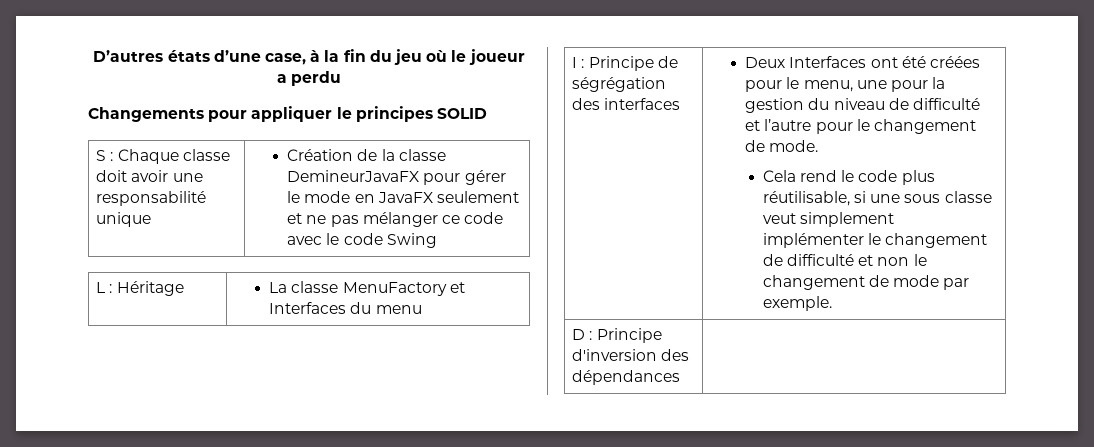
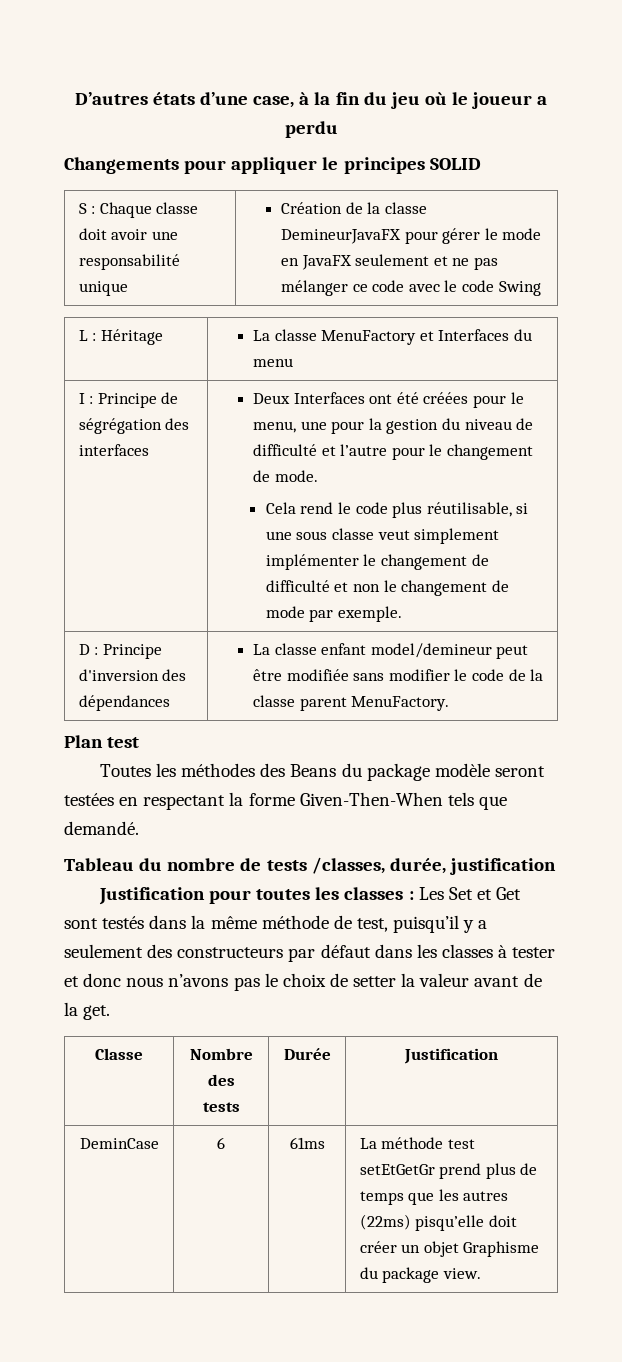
(681, 377) none -> [252,643,529,659] [252,669,544,681] [252,695,450,711] [64,735,140,748] [99,763,545,781] [64,792,507,810] [64,821,139,835] [64,857,556,875] [98,887,522,905] [64,915,488,933] [64,944,556,962] [64,973,542,991] [64,1002,111,1020] [95,1048,143,1060] [189,1048,253,1060] [207,1074,235,1086] [202,1102,240,1112] [283,1048,331,1060] [404,1048,498,1064] [79,1138,159,1149] [217,1137,225,1149] [289,1137,325,1149] [359,1137,475,1149] [359,1163,538,1179] [359,1189,509,1205] [359,1214,517,1231] [359,1241,540,1257] [359,1267,481,1283] La classe enfant model/demineur peut être modifiée sans modifier le code de la classe parent MenuFactory. // Plan test // Toutes les méthodes des Beans du package modèle seront testées en respectant la forme Given-Then-When tels que demandé. // Tableau du nombre de tests /classes, durée, justification // Justification pour toutes les classes : Les Set et Get sont testés dans la même méthode de test, puisqu’il y a seulement des constructeurs par défaut dans les classes à tester et donc nous n’avons pas le choix de setter la valeur avant de la get. // Classe | Nombre des tests | Durée | Justification // DeminCase | 6 | 61ms | La méthode test setEtGetGr prend plus de temps que les autres (22ms) pisqu’elle doit créer un objet Graphisme du package view.

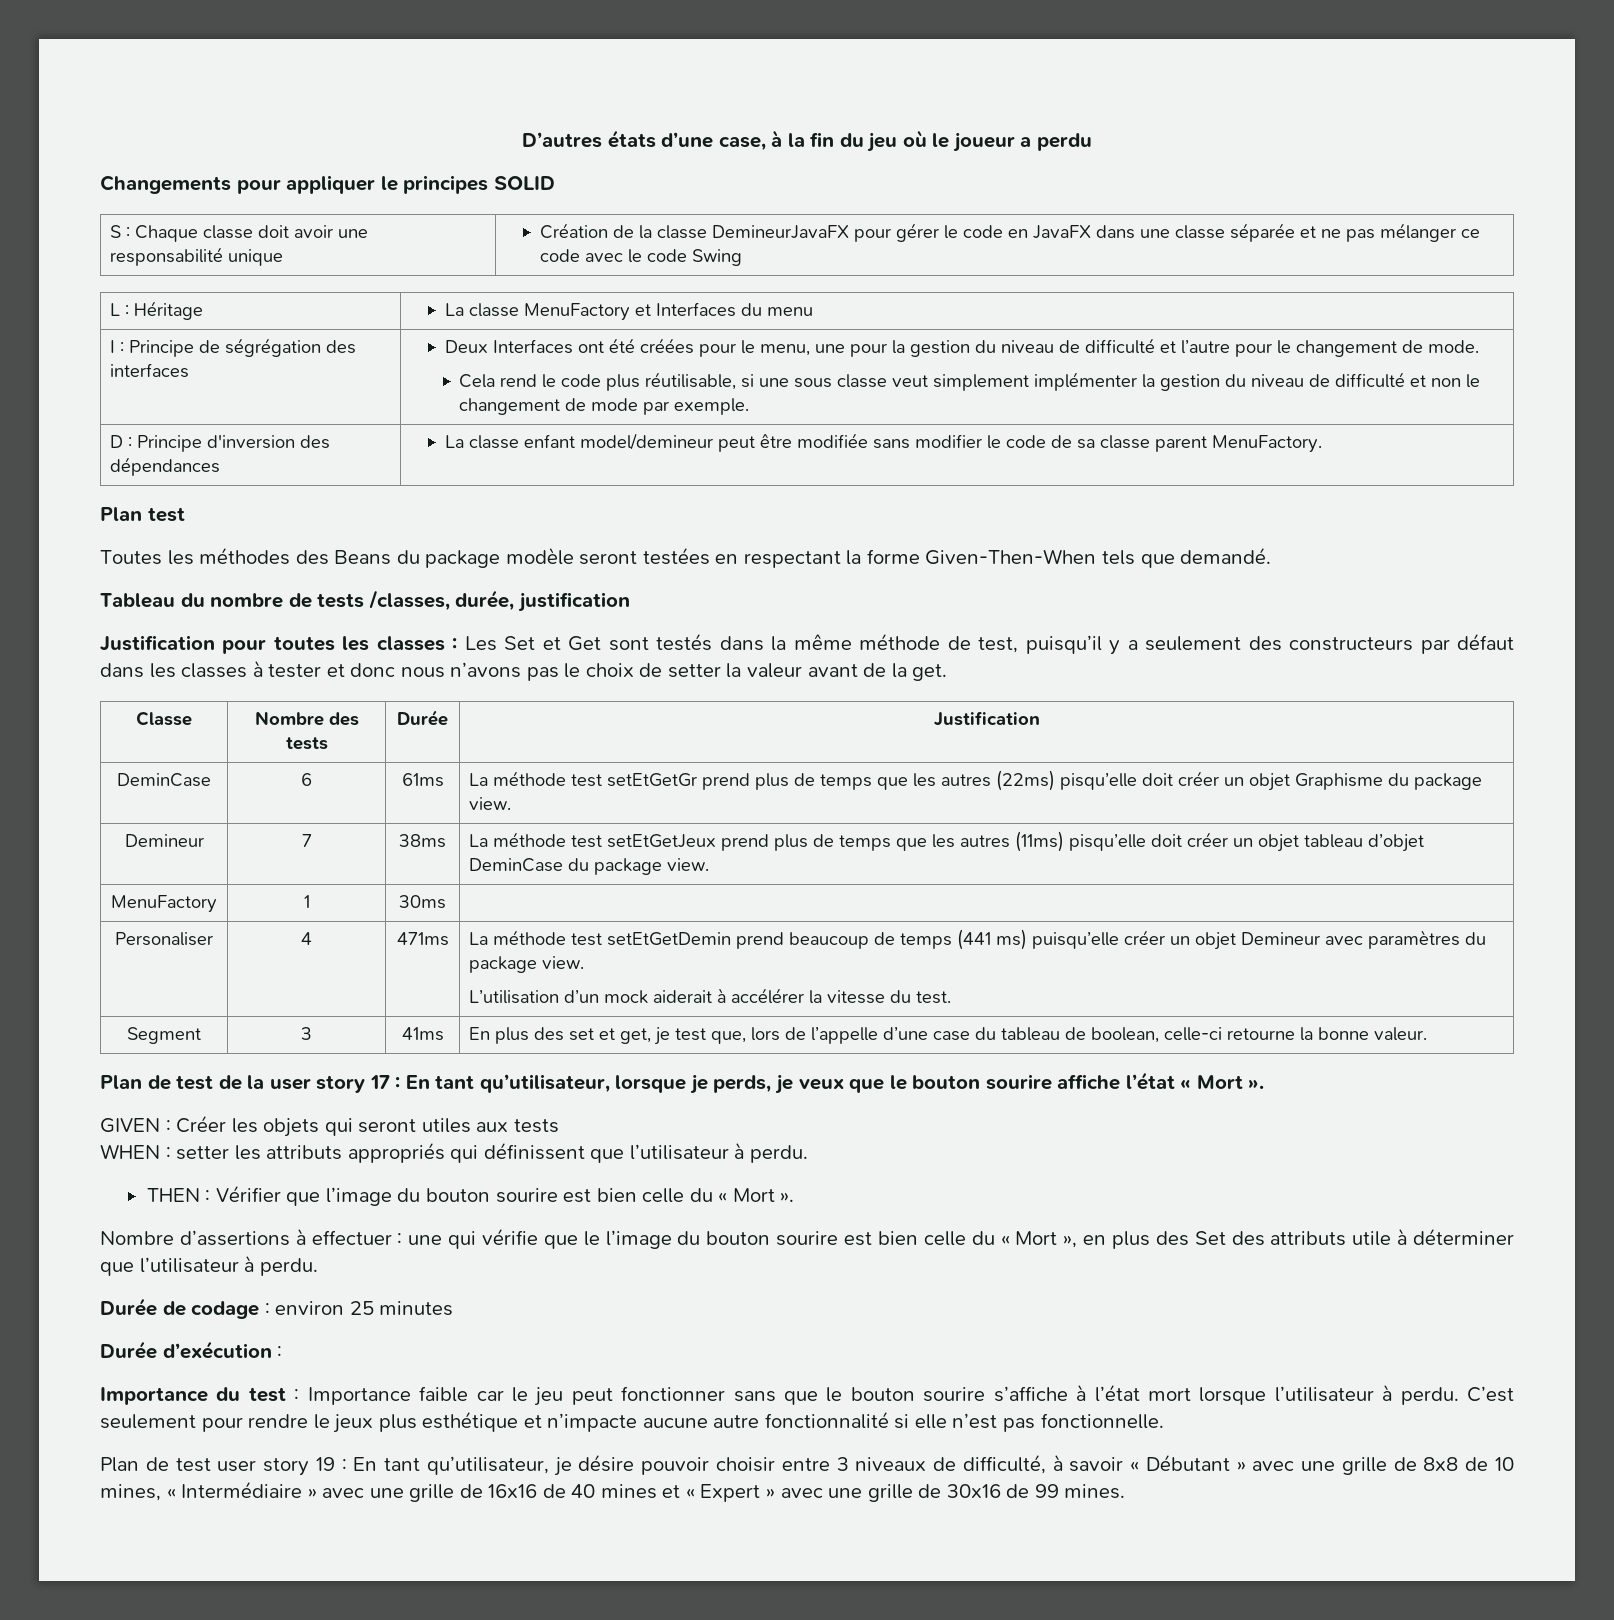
[502,228,542,240] mode -> [962,225,1003,238] code
[355,254,430,266] seulement -> [1095,223,1295,242] dans une classe séparée
[363,554,467,570] le changement -> [1142,374,1305,391] la gestion du niveau
[530,669,544,681] la -> [1076,439,1095,449] sa
(481, 1273) none -> [124,834,204,847] [301,834,312,847] [398,834,446,848] [469,831,1425,852] [469,858,710,875] [111,895,217,913] [303,895,310,908] [398,895,446,909] [115,932,213,946] [301,932,312,945] [396,932,449,946] [469,929,1487,950] [469,956,585,973] [469,988,952,1004] [127,1027,201,1044] [301,1027,312,1040] [401,1027,444,1041] [469,1026,1428,1045] [100,1072,1265,1094] [100,1115,559,1137] [100,1142,808,1163] [146,1185,795,1206] [100,1228,1514,1249] [100,1255,318,1276] [100,1298,454,1319] [100,1341,283,1359] [100,1384,1514,1406] [100,1411,1164,1433] [100,1454,1514,1476] [100,1481,1126,1502] // Demineur | 7 | 38ms | La méthode test setEtGetJeux prend plus de temps que les autres (11ms) pisqu’elle doit créer un objet tableau d’objet DeminCase du package view. // MenuFactory | 1 | 30ms | // Personaliser | 4 | 471ms | La méthode test setEtGetDemin prend beaucoup de temps (441 ms) puisqu’elle créer un objet Demineur avec paramètres du package view. // L’utilisation d’un mock aiderait à accélérer la vitesse du test. // Segment | 3 | 41ms | En plus des set et get, je test que, lors de l’appelle d’une case du tableau de boolean, celle-ci retourne la bonne valeur. // Plan de test de la user story 17 : En tant qu’utilisateur, lorsque je perds, je veux que le bouton sourire affiche l’état « Mort ». // GIVEN : Créer les objets qui seront utiles aux tests // WHEN : setter les attributs appropriés qui définissent que l’utilisateur à perdu. // THEN : Vérifier que l’image du bouton sourire est bien celle du « Mort ». // Nombre d’assertions à effectuer : une qui vérifie que le l’image du bouton sourire est bien celle du « Mort », en plus des Set des attributs utile à déterminer que l’utilisateur à perdu. // Durée de codage : environ 25 minutes // Durée d’exécution : // Importance du test : Importance faible car le jeu peut fonctionner sans que le bouton sourire s’affiche à l’état mort lorsque l’utilisateur à perdu. C’est seulement pour rendre le jeux plus esthétique et n’impacte aucune autre fonctionnalité si elle n’est pas fonctionnelle. // Plan de test user story 19 : En tant qu’utilisateur, je désire pouvoir choisir entre 3 niveaux de difficulté, à savoir « Débutant » avec une grille de 8x8 de 10 mines, « Intermédiaire » avec une grille de 16x16 de 40 mines et « Expert » avec une grille de 30x16 de 99 mines.

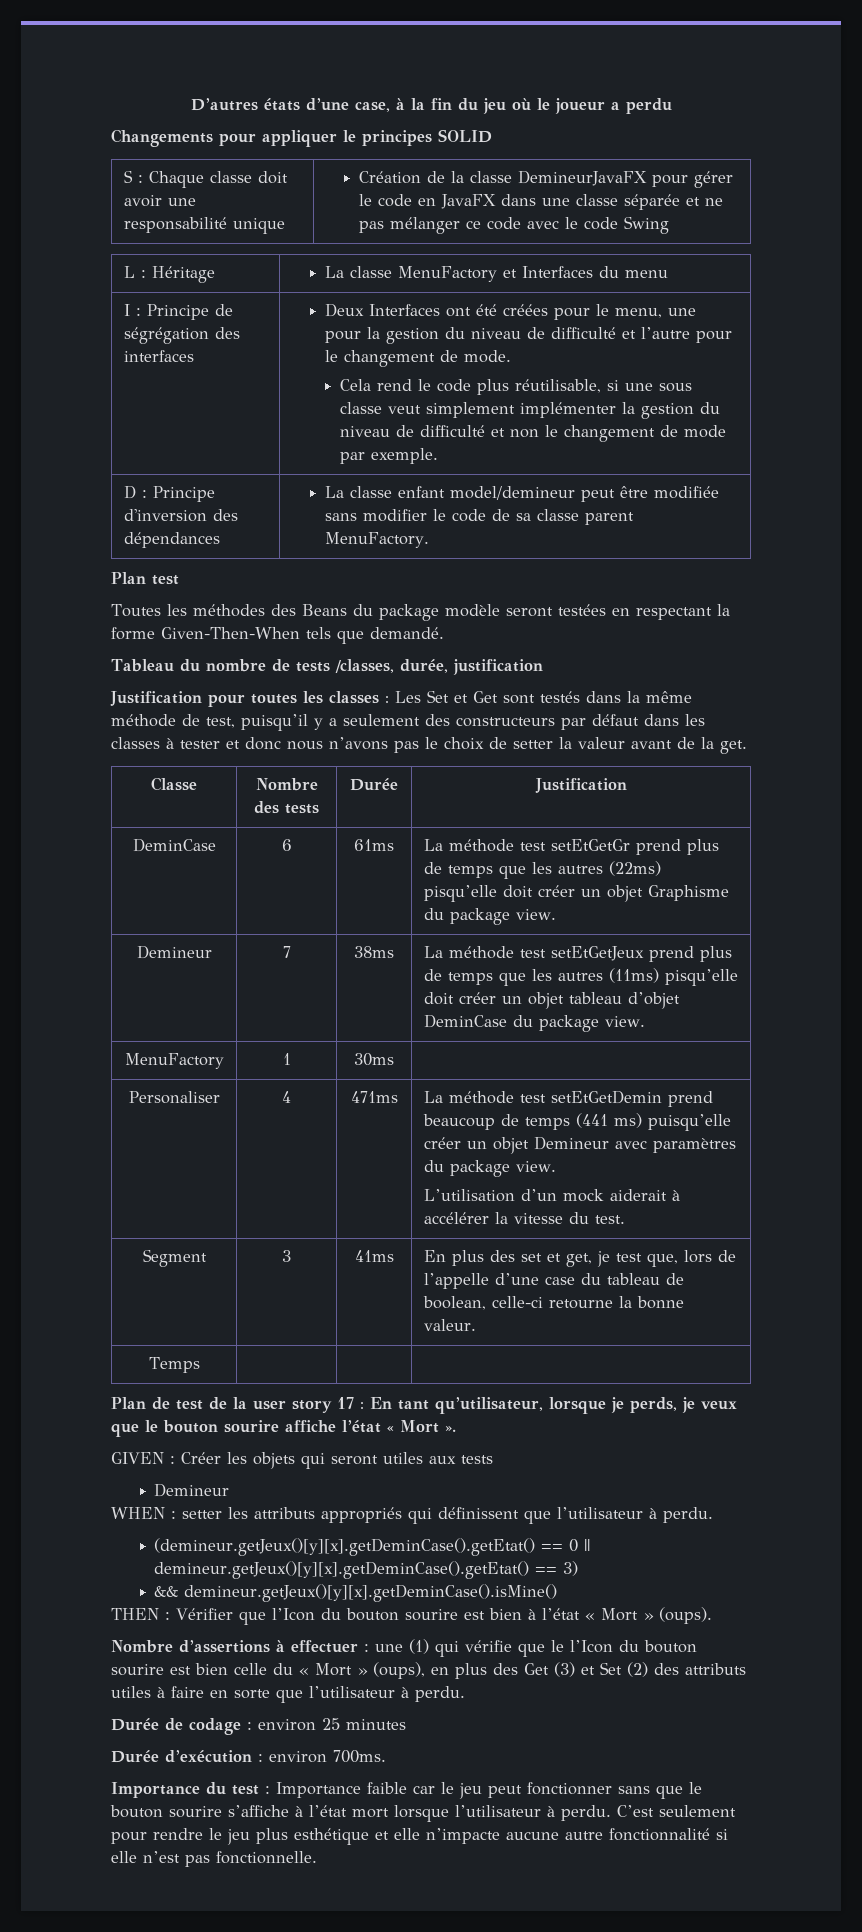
(1428, 1034) none -> [148,1357,200,1373] // Temps | | |
(559, 1126) none -> [154,1483,230,1497] // Demineur
[146,1185,795,1206] [100,1228,1514,1249] THEN : Vérifier que l’image du bouton sourire est bien celle du « Mort ». // Nombre d’assertions à effectuer : une qui vérifie que le l’image du bouton sourire est bien celle du « Mort », en plus des Set des attributs utile à déterminer -> [154,1538,591,1556] [154,1561,579,1579] [154,1584,558,1602] [111,1607,712,1625] [111,1639,697,1657] [111,1662,746,1679] [111,1686,270,1699] (demineur.getJeux()[y][x].getDeminCase().getEtat() == 0 || demineur.getJeux()[y][x].getDeminCase().getEtat() == 3) // && demineur.getJeux()[y][x].getDeminCase().isMine() // THEN : Vérifier que l’Icon du bouton sourire est bien à l’état « Mort » (oups). // Nombre d’assertions à effectuer : une (1) qui vérifie que le l’Icon du bouton sourire est bien celle du « Mort » (oups), en plus des Get (3) et Set (2) des attributs utiles à faire en sorte
(283, 1352) none -> [269,1750,386,1763] environ 700ms.
[333,1414,374,1433] jeux -> [227,1829,250,1845] jeu
(542, 1421) none -> [394,1828,420,1840] elle
[100,1454,1514,1476] [100,1481,1126,1502] // Plan de test user story 19 : En tant qu’utilisateur, je désire pouvoir choisir entre 3 niveaux de difficulté, à savoir « Débutant » avec une grille de 8x8 de 10 mines, « Intermédiaire » avec une grille de 16x16 de 40 mines et « Expert » avec une grille de 30x16 de 99 mines. -> (317, 1857) none

